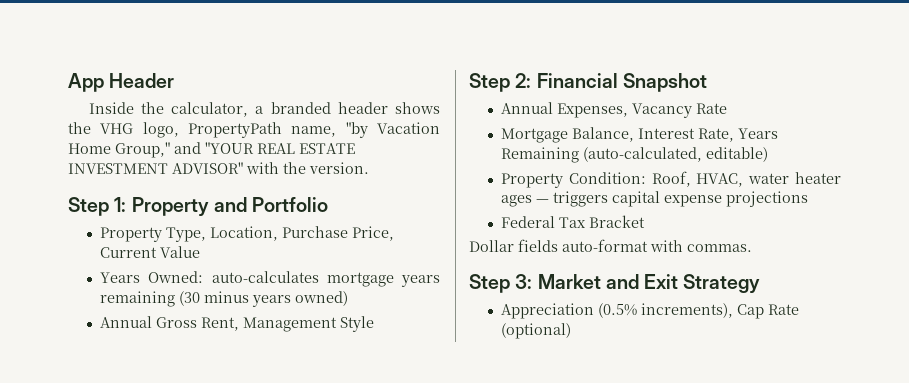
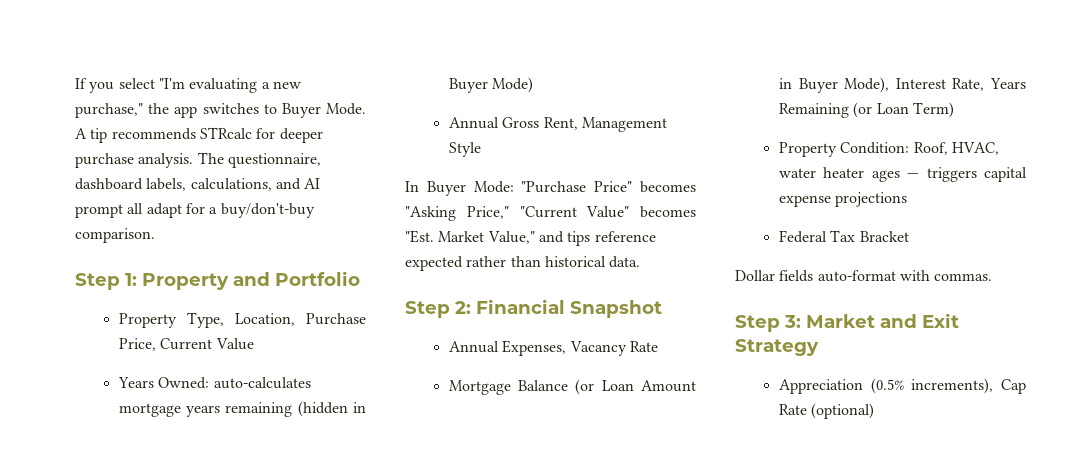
[68,73,175,92] [88,102,440,117] [68,122,440,138] [68,142,355,158] [68,162,369,174] App Header // Inside the calculator, a branded header shows the VHG logo, PropertyPath name, "by Vacation Home Group," and "YOUR REAL ESTATE INVESTMENT ADVISOR" with the version. -> [75,78,301,93] [75,103,366,118] [75,127,323,143] [75,152,321,168] [75,178,321,191] [75,203,315,218] [75,228,155,243] If you select "I'm evaluating a new purchase," the app switches to Buyer Mode. A tip recommends STRcalc for deeper purchase analysis. The questionnaire, dashboard labels, calculations, and AI prompt all adapt for a buy/don't-buy comparison.
[179,291,349,307] (30 minus years owned) -> [297,401,366,417] [448,77,534,93] (hidden in Buyer Mode)
(375, 324) none -> [405,181,696,196] [405,206,696,221] [405,230,656,246] [405,256,641,271] // In Buyer Mode: "Purchase Price" becomes "Asking Price," "Current Value" becomes "Est. Market Value," and tips reference expected rather than historical data.
[572,127,635,142] Balance, -> [518,379,696,395] [778,77,890,93] Balance (or Loan Amount in Buyer Mode),
[583,147,769,162] (auto-calculated, editable) -> [853,102,954,118] (or Loan Term)

